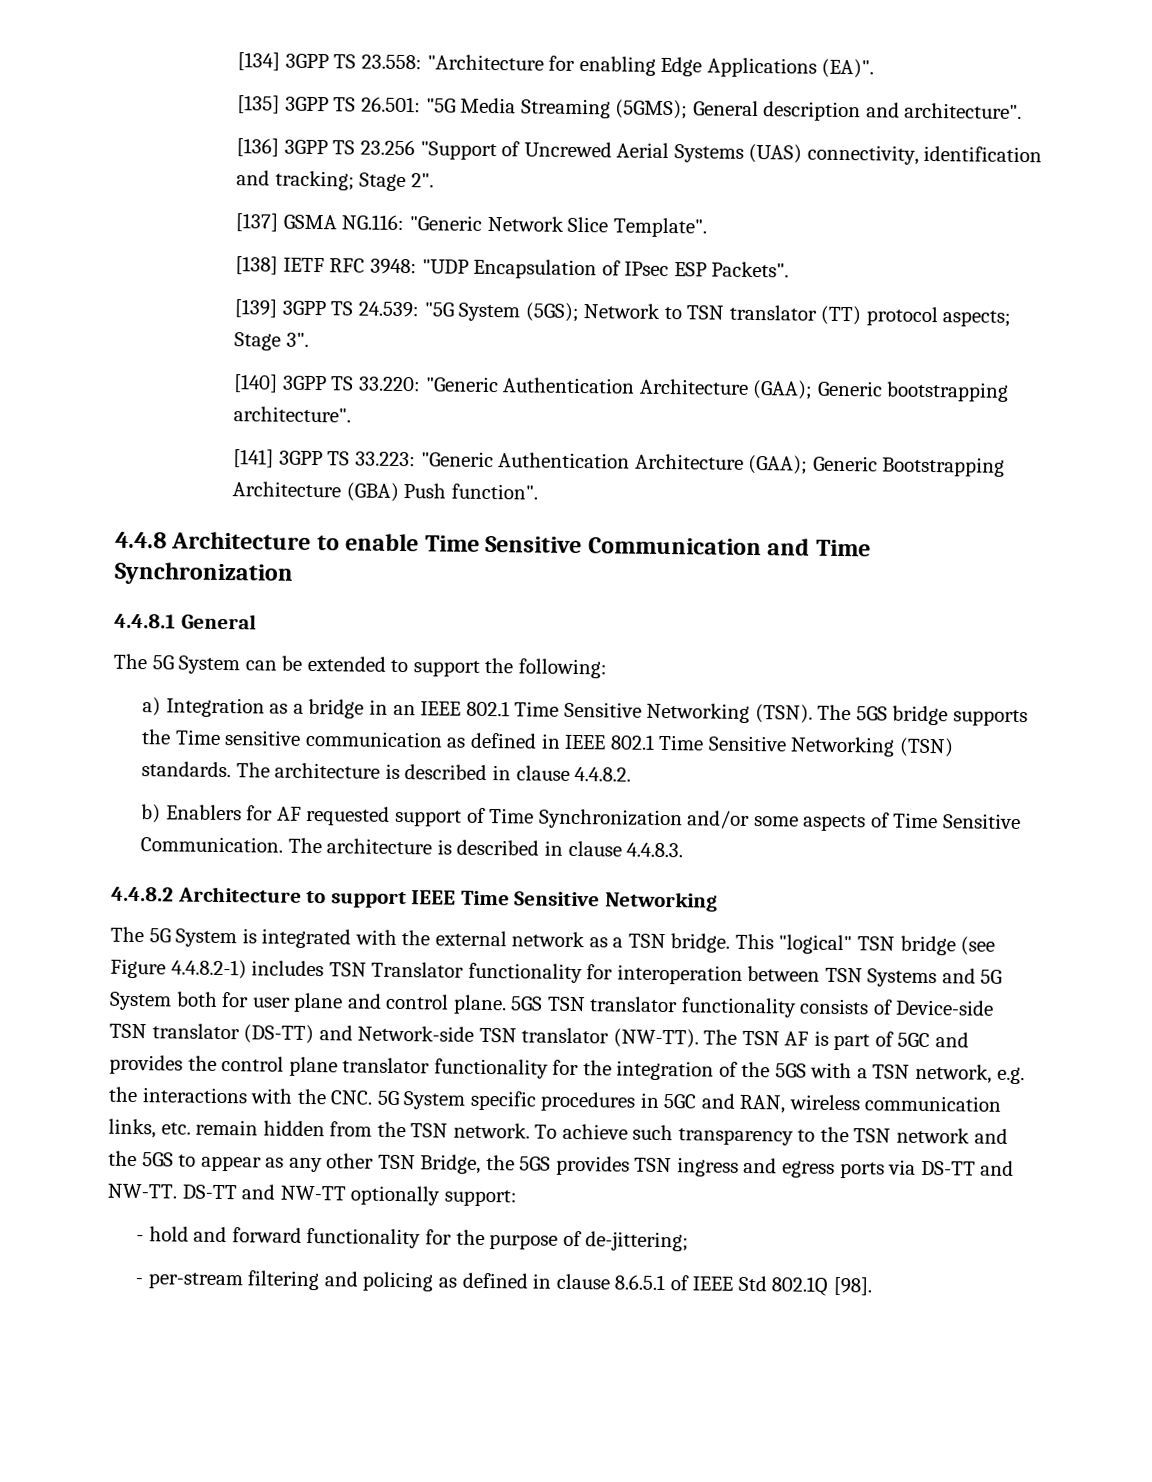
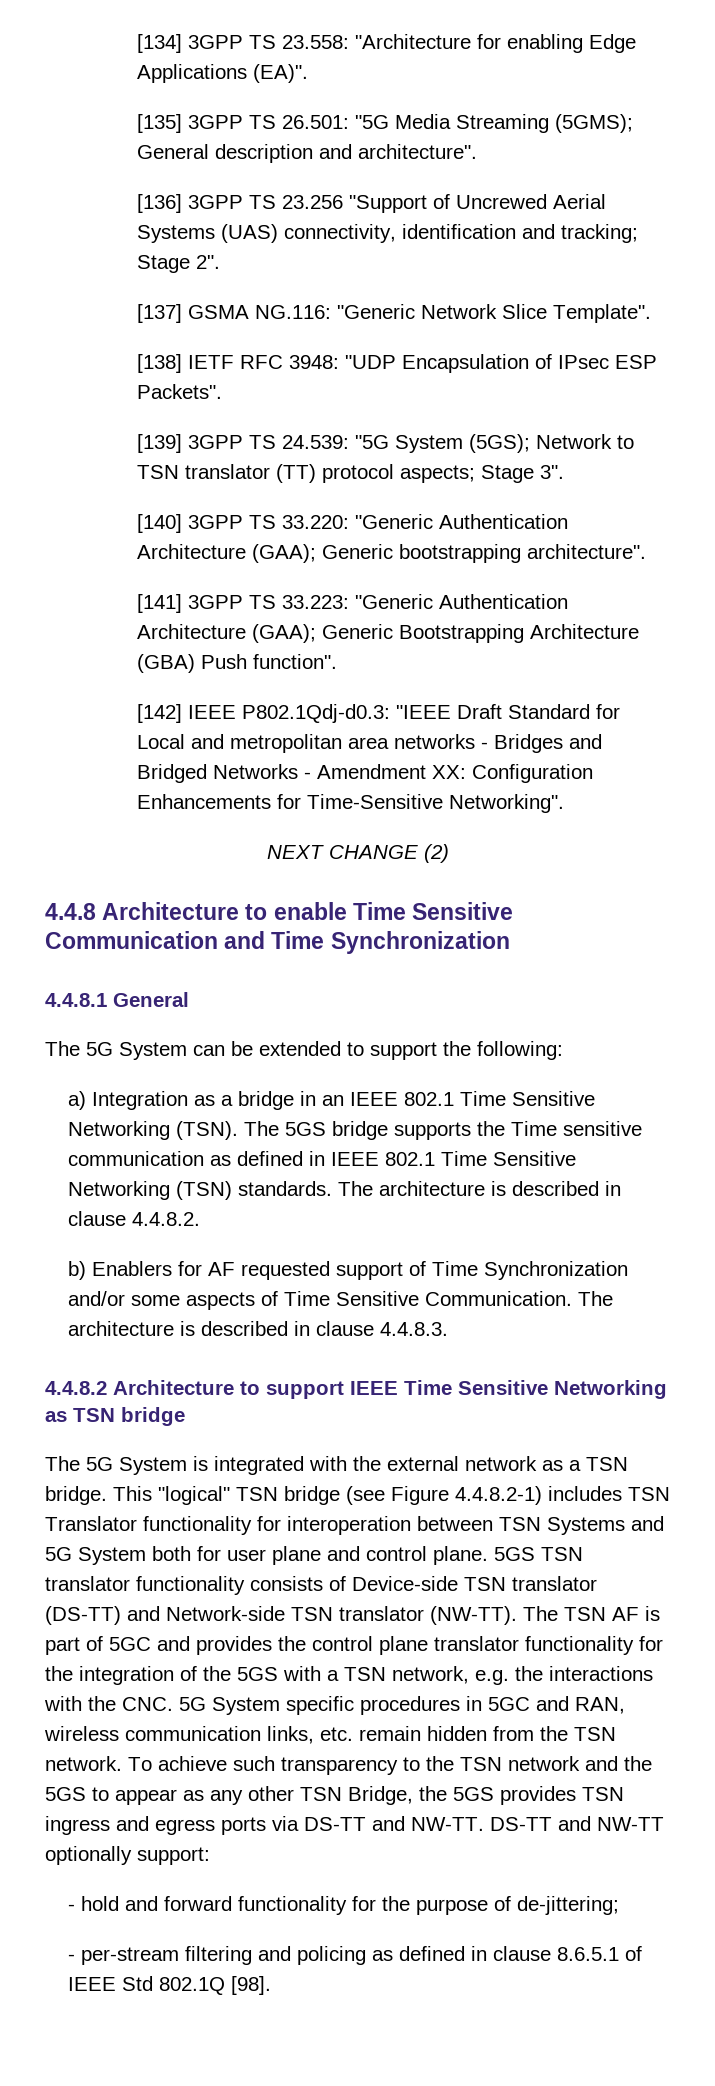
(538, 491) none -> [136,704,620,723] [136,734,602,753] [136,764,593,783] [136,794,564,813] [266,844,449,863] // [142] IEEE P802.1Qdj-d0.3: "IEEE Draft Standard for Local and metropolitan area networks - Bridges and Bridged Networks - Amendment XX: Configuration Enhancements for Time-Sensitive Networking". // NEXT CHANGE (2)
(718, 901) none -> [45,1407,185,1426] as TSN bridge

